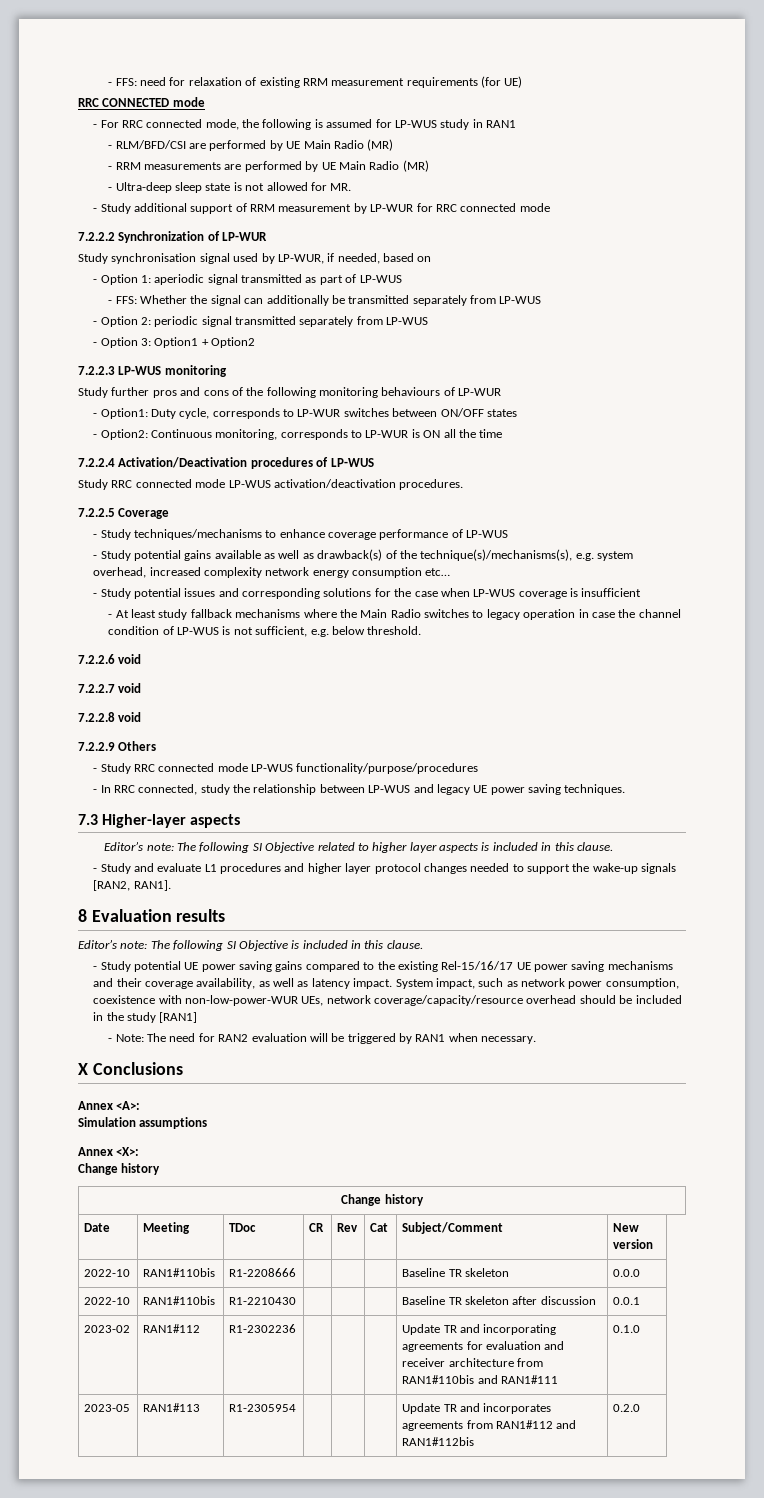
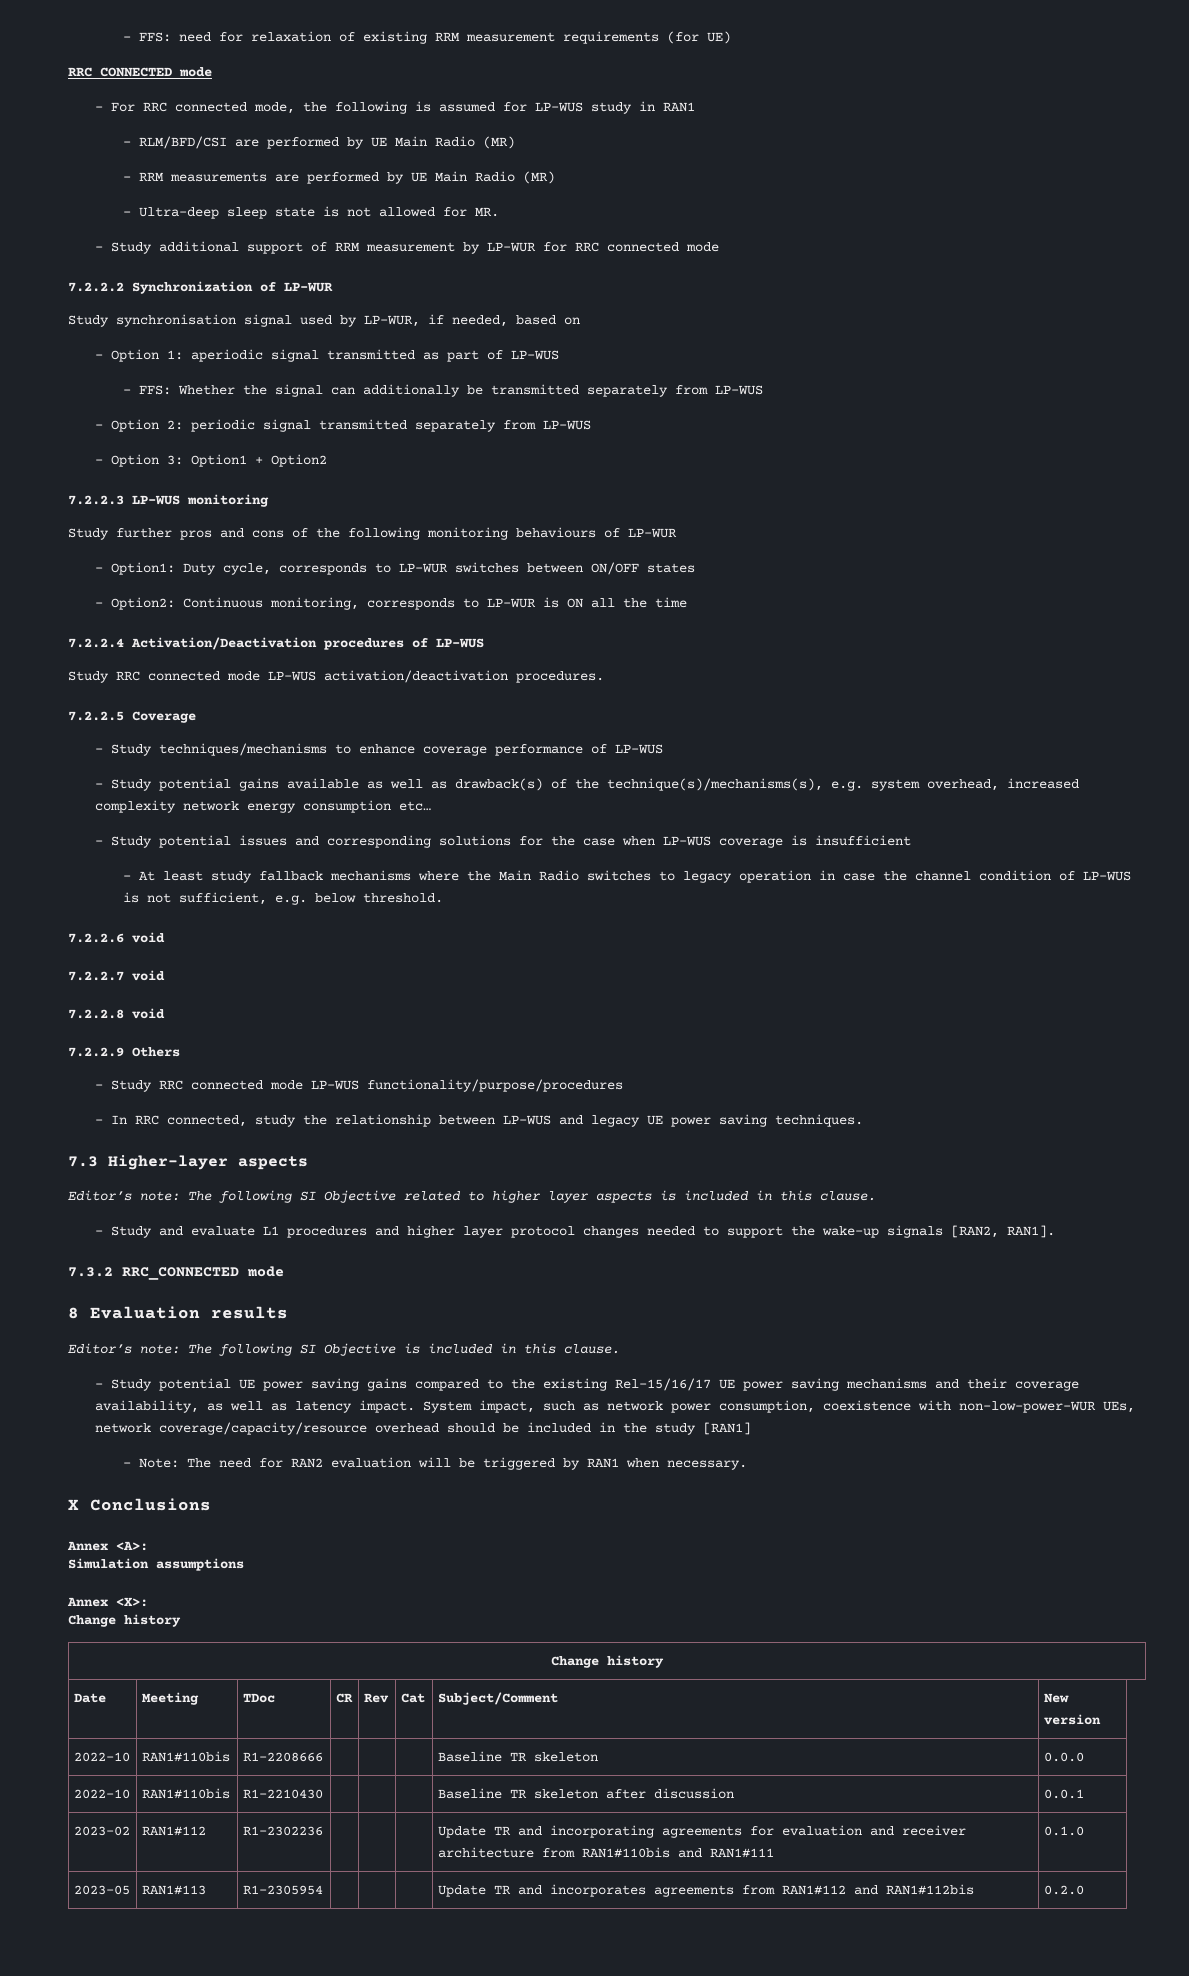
(171, 885) none -> [68,1266,284,1280] // 7.3.2 RRC_CONNECTED mode

